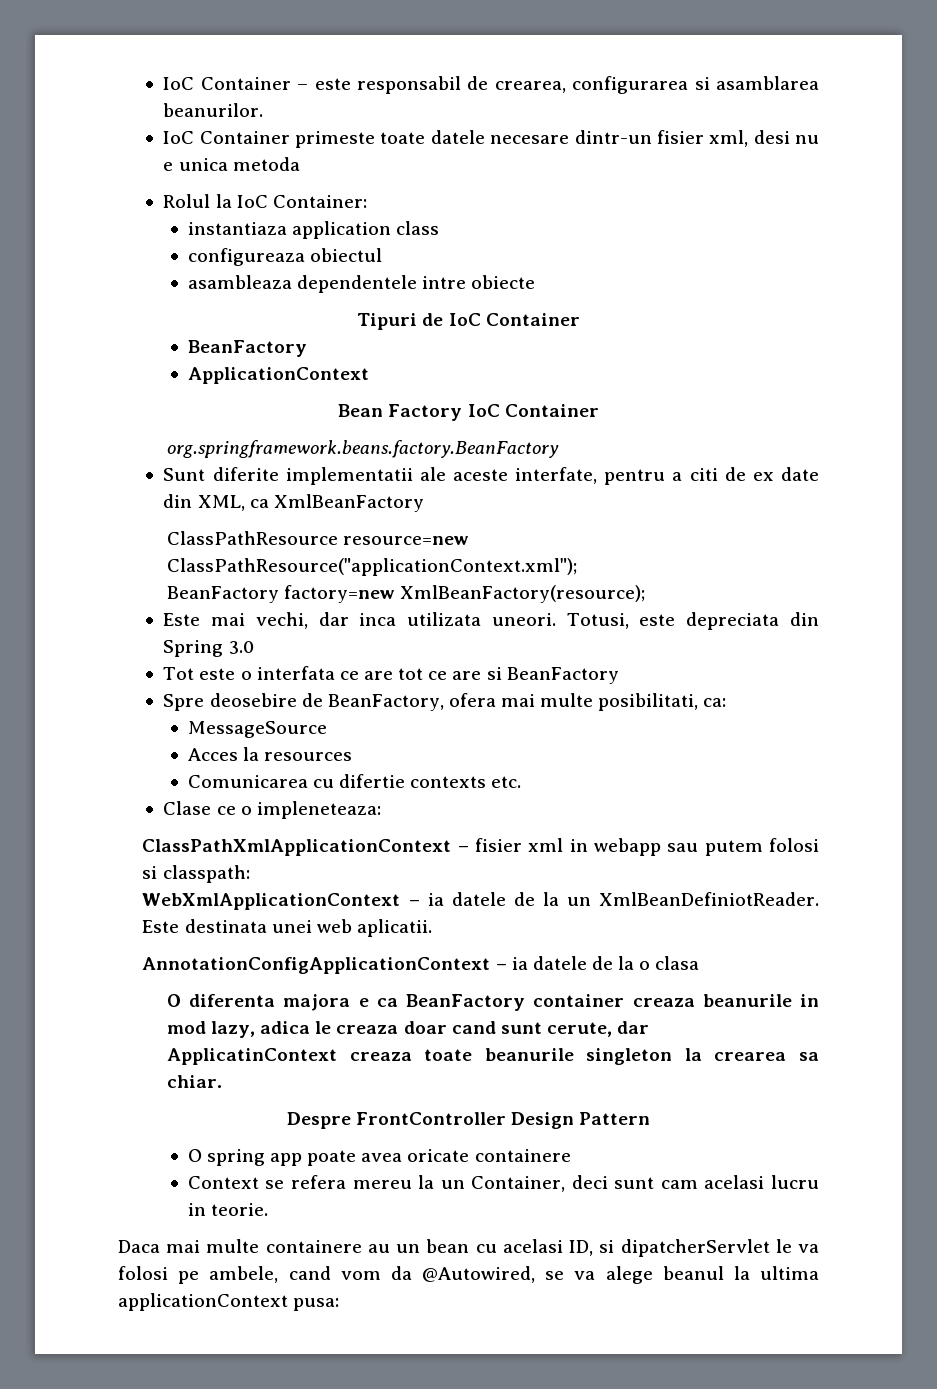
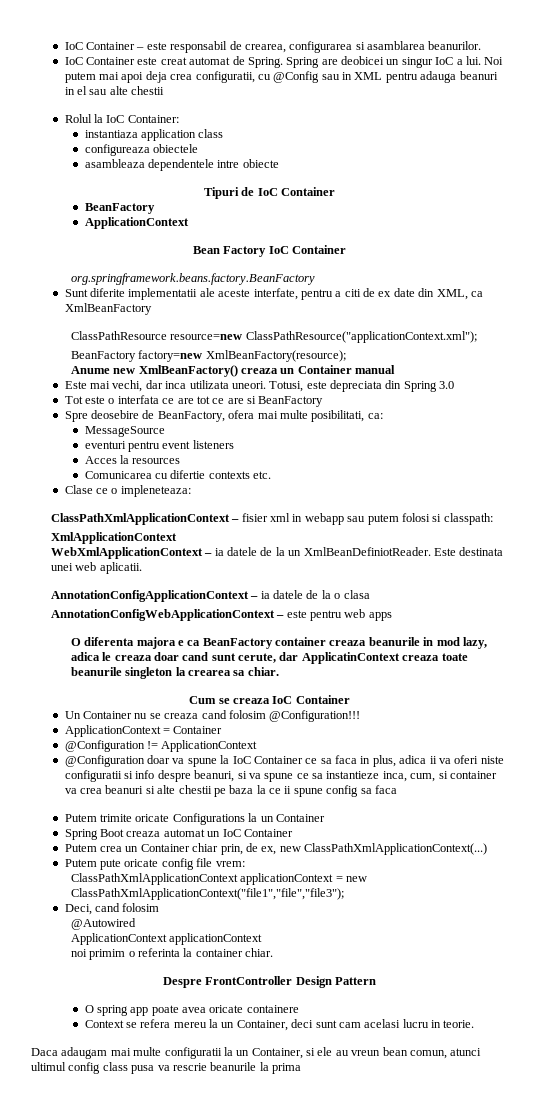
[295,130,820,148] [163,157,300,171] primeste toate datele necesare dintr-un fisier xml, desi nu e unica metoda -> [137,56,504,68] [64,71,498,83] [64,86,165,95] este creat automat de Spring. Spring are deobicei un singur IoC a lui. Noi putem mai apoi deja crea configuratii, cu @Config sau in XML pentru adauga beanuri in el sau alte chestii
[309,248,382,262] obiectul -> [152,144,198,153] obiectele
(646, 594) none -> [70,365,396,377] // Anume new XmlBeanFactory() creaza un Container manual
(327, 729) none -> [84,440,234,452] // eventuri pentru event listeners
(250, 874) none -> [50,532,177,544] // XmlApplicationContext
(700, 963) none -> [50,609,392,621] // AnnotationConfigWebApplicationContext – este pentru web apps
(222, 1081) none -> [189,695,350,704] [64,710,361,722] [64,725,223,737] [64,740,258,752] [64,755,504,767] [64,770,497,782] [64,785,397,797] [64,813,325,825] [64,829,293,840] [64,843,488,855] [64,858,245,870] [70,873,367,885] [70,888,344,900] [64,903,160,915] [70,918,136,930] [70,933,263,945] [70,948,274,960] // Cum se creaza IoC Container // Un Container nu se creaza cand folosim @Configuration!!! // ApplicationContext = Container // @Configuration != ApplicationContext // @Configuration doar va spune la IoC Container ce sa faca in plus, adica ii va oferi niste configuratii si info despre beanuri, si va spune ce sa instantieze inca, cum, si container va crea beanuri si alte chestii pe baza la ce ii spune config sa faca // Putem trimite oricate Configurations la un Container // Spring Boot creaza automat un IoC Container // Putem crea un Container chiar prin, de ex, new ClassPathXmlApplicationContext(...) // Putem pute oricate config file vrem: // ClassPathXmlApplicationContext applicationContext = new ClassPathXmlApplicationContext("file1","file","file3"); // Deci, cand folosim // @Autowired // ApplicationContext applicationContext // noi primim o referinta la container chiar.
[166,1239,819,1257] [118,1266,819,1284] [118,1293,340,1311] mai multe containere au un bean cu acelasi ID, si dipatcherServlet le va folosi pe ambele, cand vom da @Autowired, se va alege beanul la ultima applicationContext pusa: -> [61,1047,482,1059] [31,1062,301,1074] adaugam mai multe configuratii la un Container, si ele au vreun bean comun, atunci ultimul config class pusa va rescrie beanurile la prima

